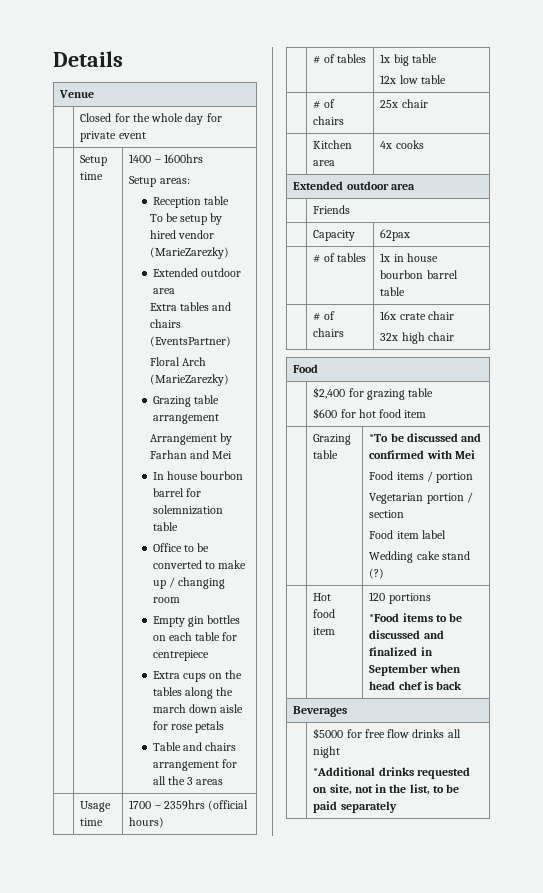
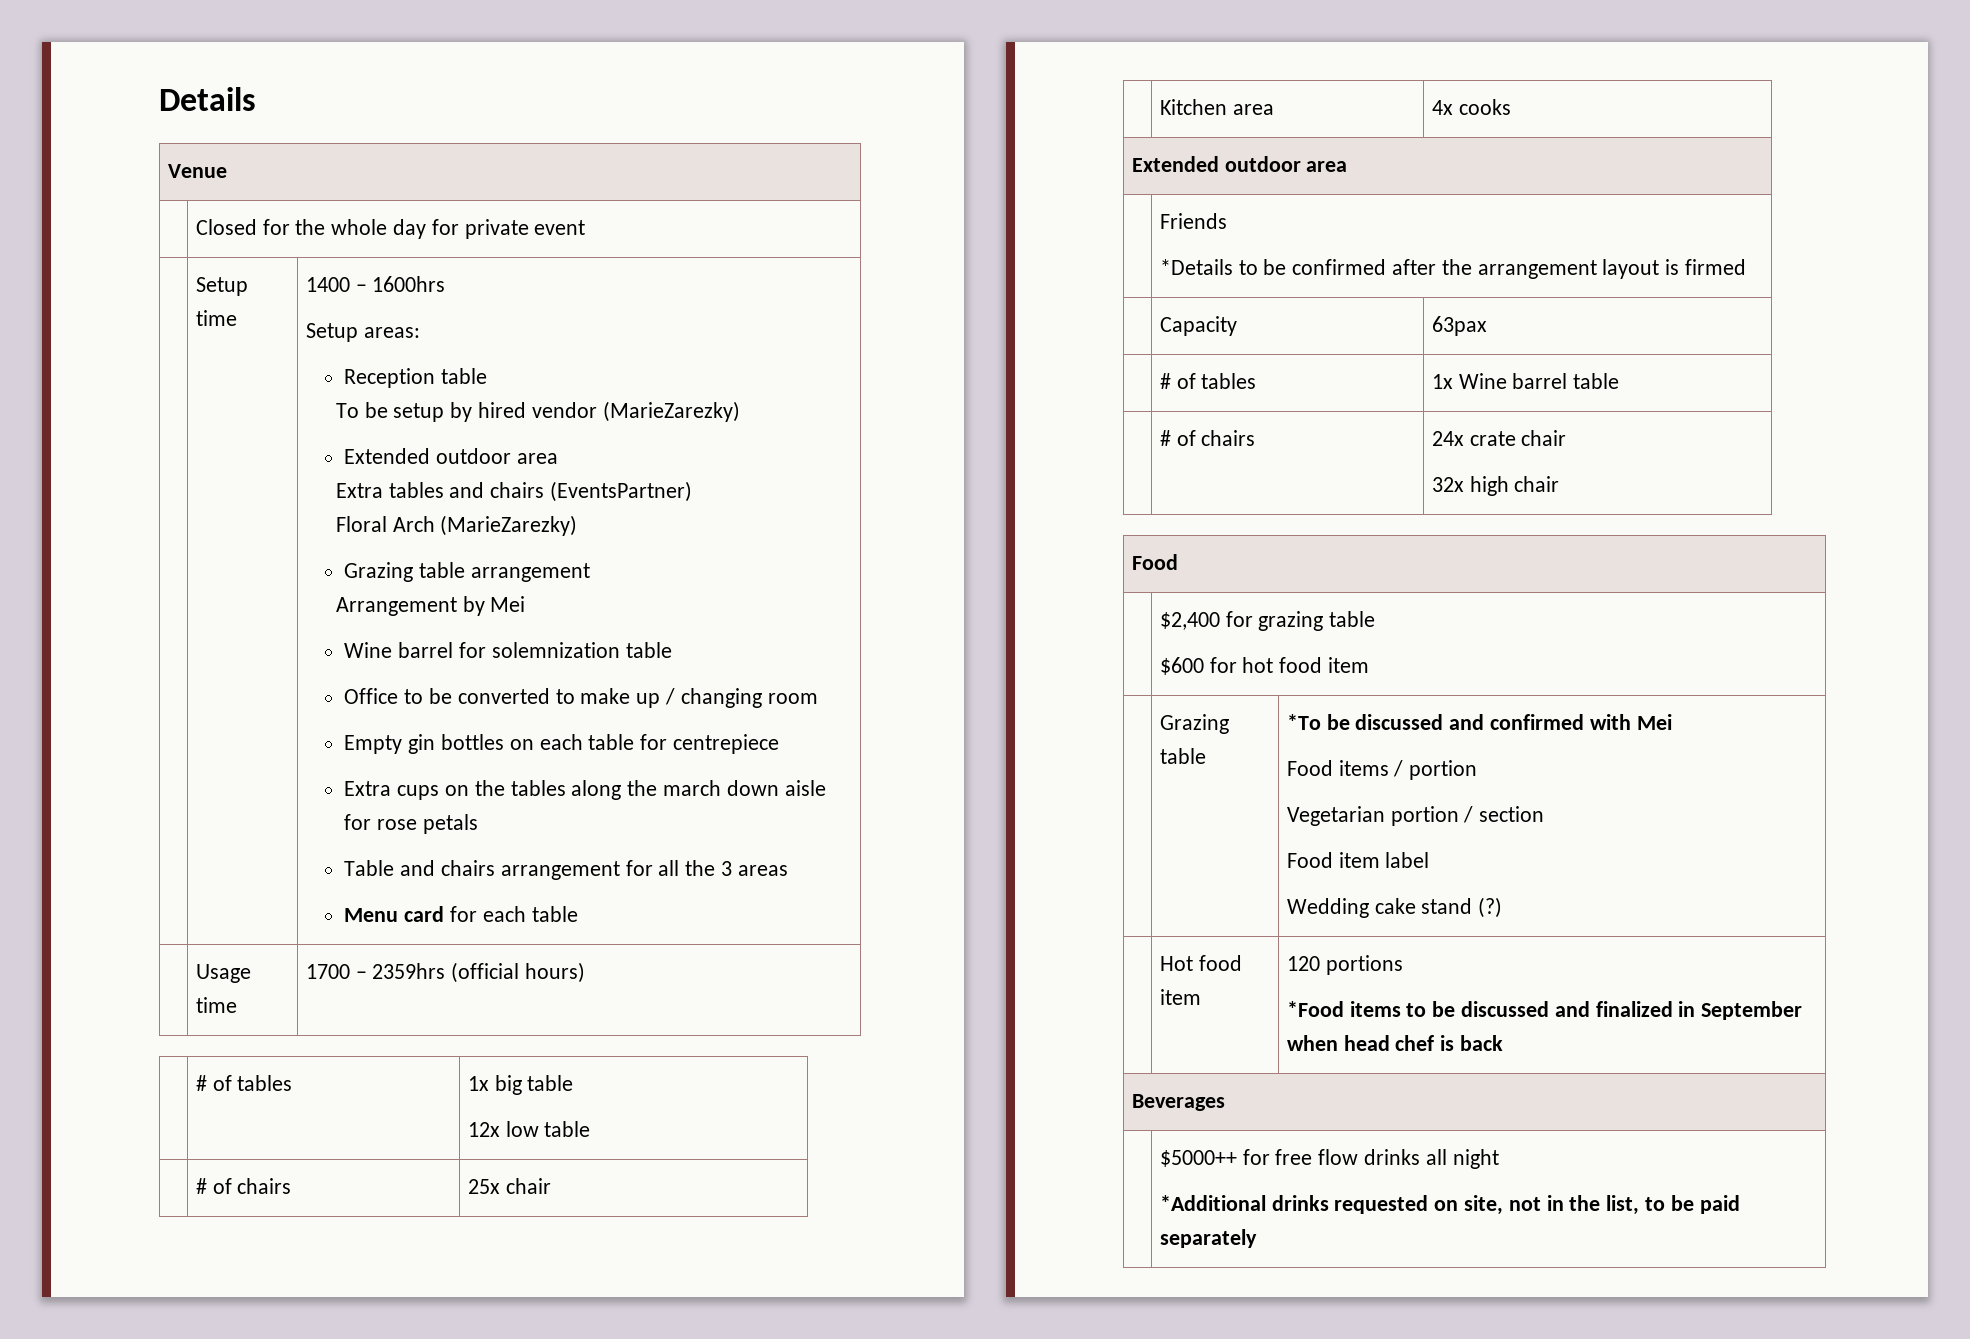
[149,450,233,459] [152,471,244,480] Farhan and Mei // In house bourbon -> [490,596,526,612] [344,642,393,658] Mei // Wine
(224, 782) none -> [344,906,578,922] // Menu card for each table
(351, 209) none -> [1159,259,1747,279] // *Details to be confirmed after the arrangement layout is firmed
[380,229,411,241] [313,253,366,263] [380,253,438,262] [380,270,424,279] 62pax // | # of tables | 1x in house bourbon -> [1431,316,1487,336] [1159,373,1257,389] [1431,373,1507,389] 63pax // | # of tables | 1x Wine
[380,311,397,320] 16x -> [1431,431,1464,446] 24x
[313,728,344,739] $5000 -> [1159,1150,1237,1167] $5000++

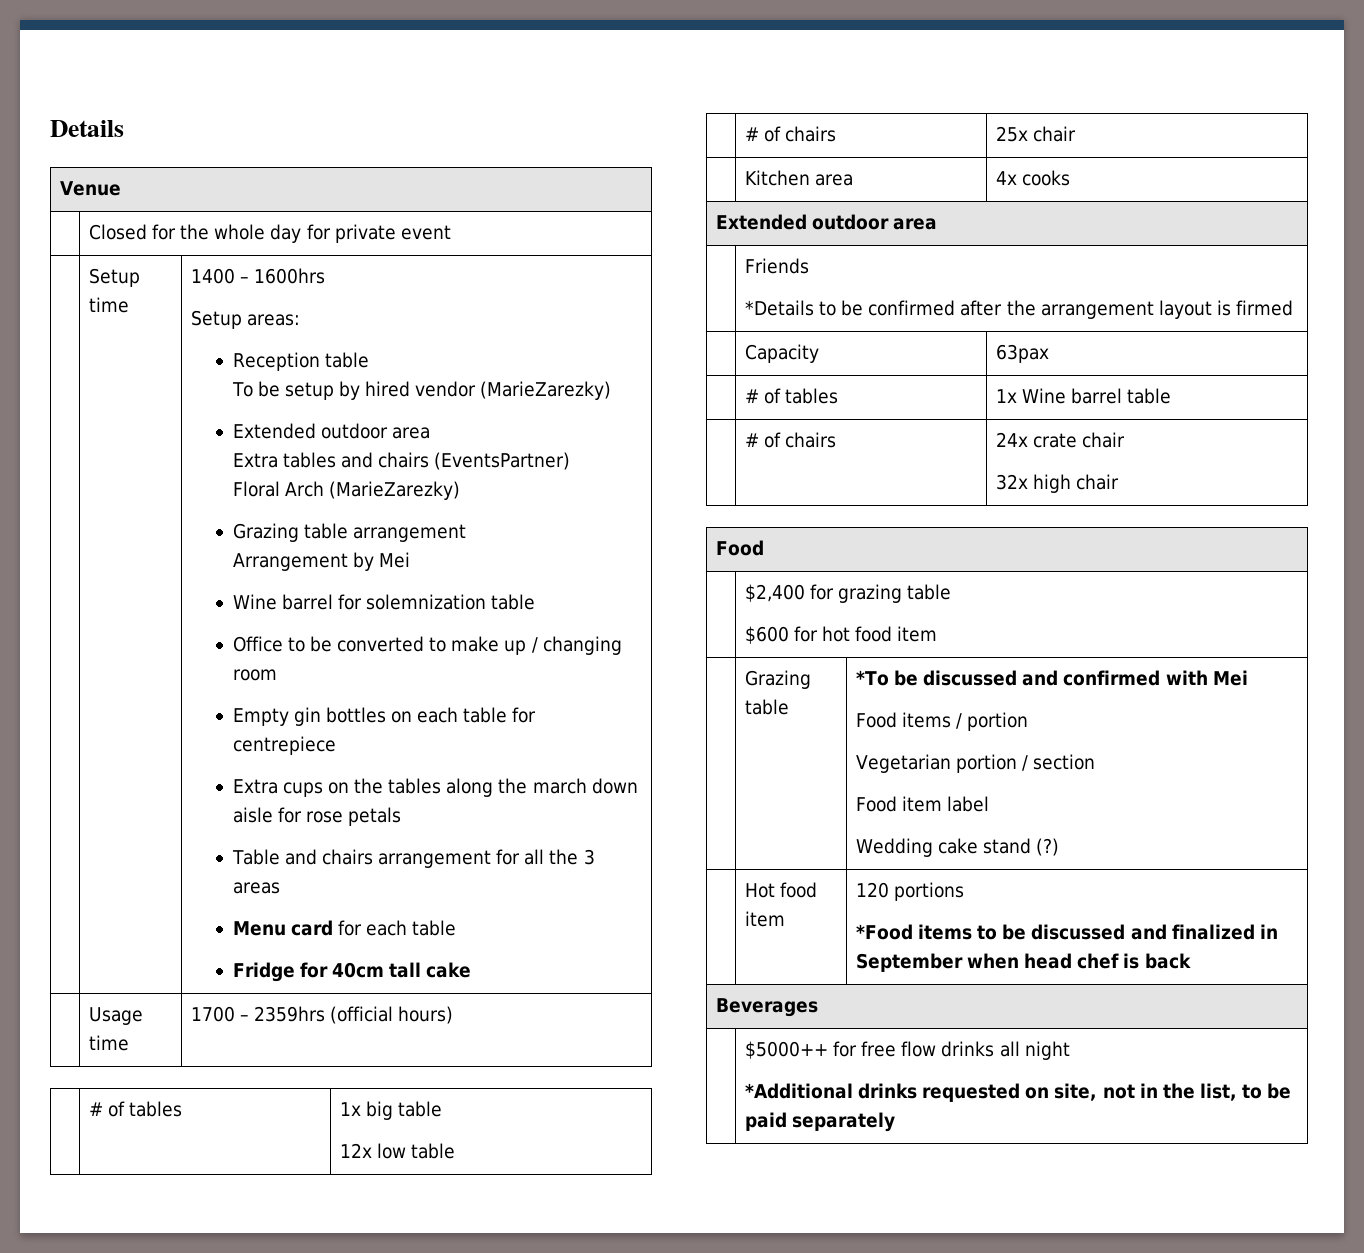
(578, 914) none -> [232,962,472,982] // Fridge for 40cm tall cake

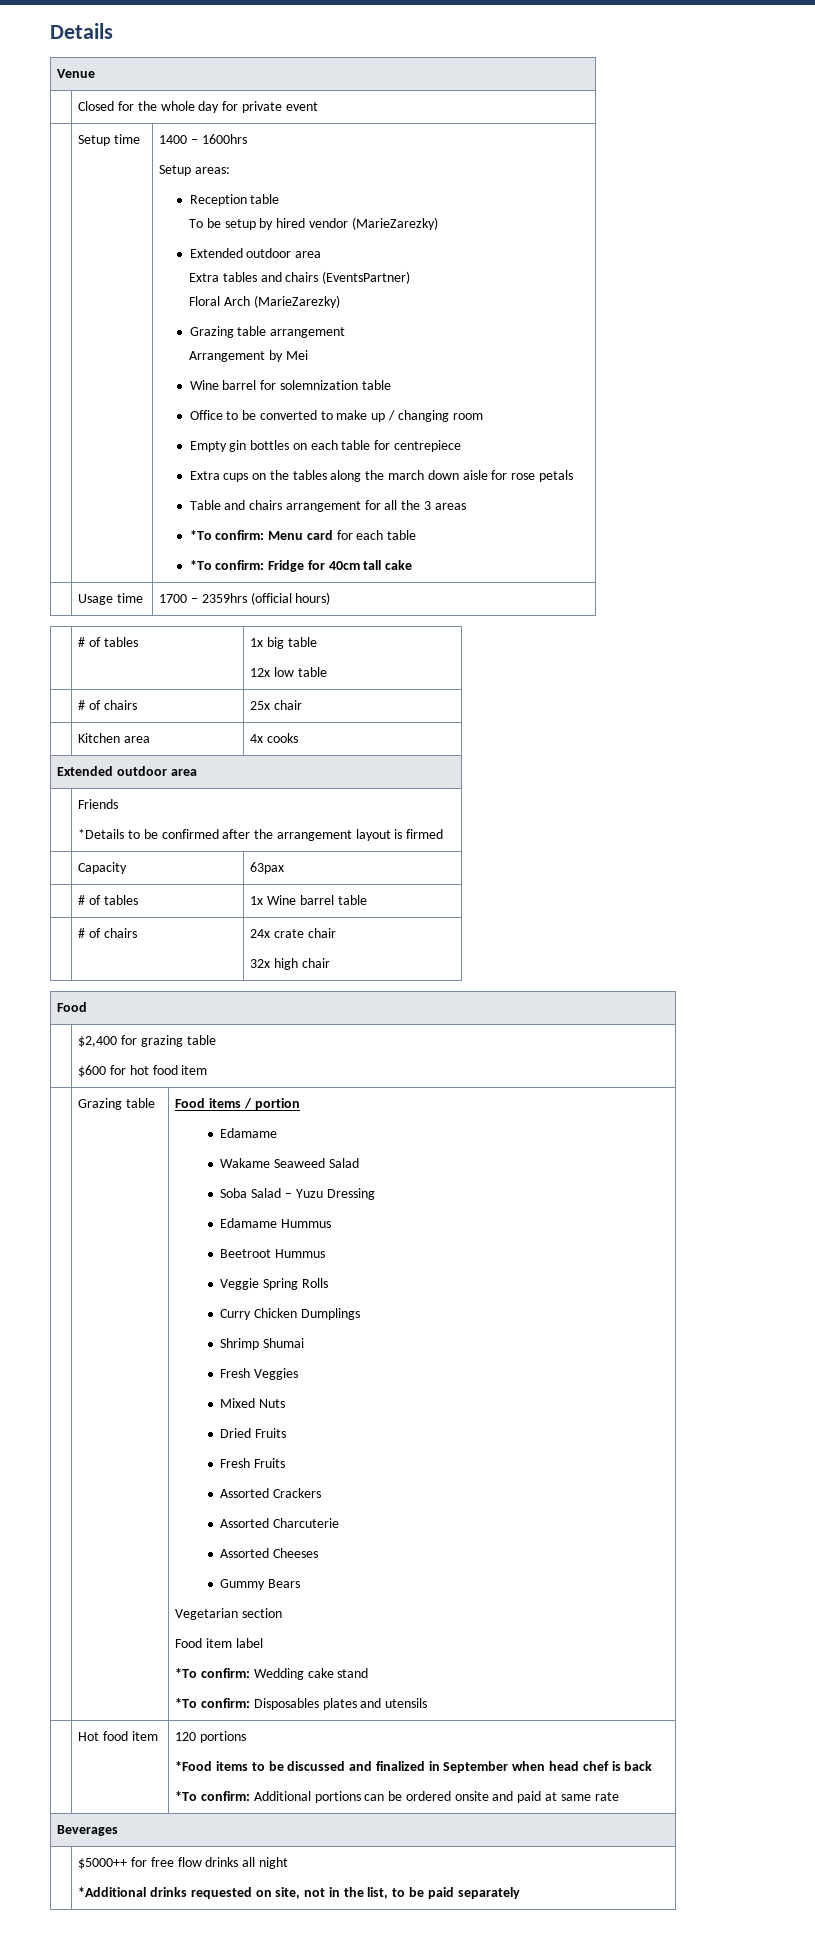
(280, 888) none -> [189,530,265,540] *To confirm:
(457, 928) none -> [189,560,265,570] *To confirm:
[855,670,1248,686] [855,712,1029,731] *To be discussed and confirmed with Mei // Food items / portion -> [175,1098,300,1110] [220,1128,278,1138] [220,1158,360,1168] [220,1188,375,1200] [220,1218,332,1228] [220,1249,326,1258] [220,1278,329,1290] [220,1308,361,1320] [220,1338,305,1350] [220,1368,299,1380] [220,1398,286,1408] [220,1428,287,1438] [220,1458,286,1468] [220,1488,322,1498] [220,1518,340,1528] [220,1548,319,1558] [220,1579,301,1590] Food items / portion // Edamame // Wakame Seaweed Salad // Soba Salad – Yuzu Dressing // Edamame Hummus // Beetroot Hummus // Veggie Spring Rolls // Curry Chicken Dumplings // Shrimp Shumai // Fresh Veggies // Mixed Nuts // Dried Fruits // Fresh Fruits // Assorted Crackers // Assorted Charcuterie // Assorted Cheeses // Gummy Bears
[955,754,1029,773] portion / -> (239, 1614) none
(990, 804) none -> [175,1668,250,1678] *To confirm:
[1036,838,1060,856] (?) -> [175,1698,428,1710] // *To confirm: Disposables plates and utensils
(1191, 961) none -> [175,1791,619,1803] // *To confirm: Additional portions can be ordered onsite and paid at same rate

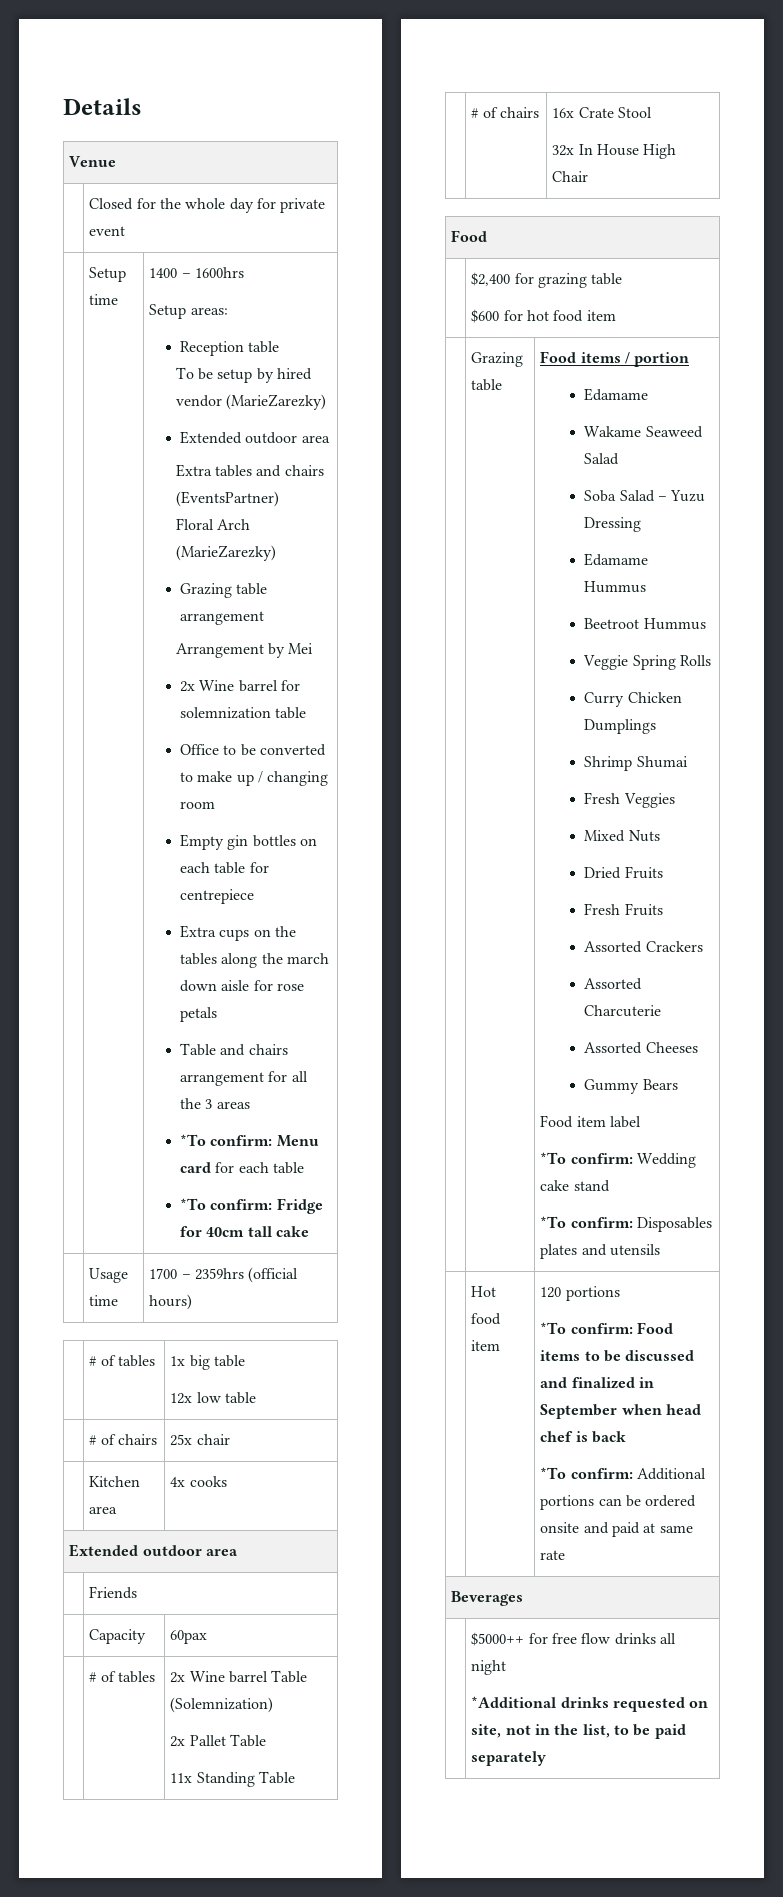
(308, 355) none -> [180,681,196,692] 2x
[78,829,444,841] // *Details to be confirmed after the arrangement layout is firmed -> (138, 1592) none
[250,862,285,874] [78,895,138,905] [250,895,367,905] [78,928,137,938] [250,928,336,938] [250,958,330,970] 63pax // | # of tables | 1x Wine barrel table // | # of chairs | 24x crate chair // 32x high chair -> [170,1630,208,1644] [89,1671,156,1683] [170,1670,308,1683] [170,1697,274,1713] [170,1734,267,1747] [170,1771,296,1787] [471,107,540,118] [552,107,653,118] [552,144,677,159] [552,171,589,182] 60pax // | # of tables | 2x Wine barrel Table (Solemnization) // 2x Pallet Table // 11x Standing Table // | # of chairs | 16x Crate Stool // 32x In House High Chair
[175,1608,282,1620] // Vegetarian section -> (678, 1084) none
[175,1761,213,1771] *Food -> [540,1322,674,1334] *To confirm: Food

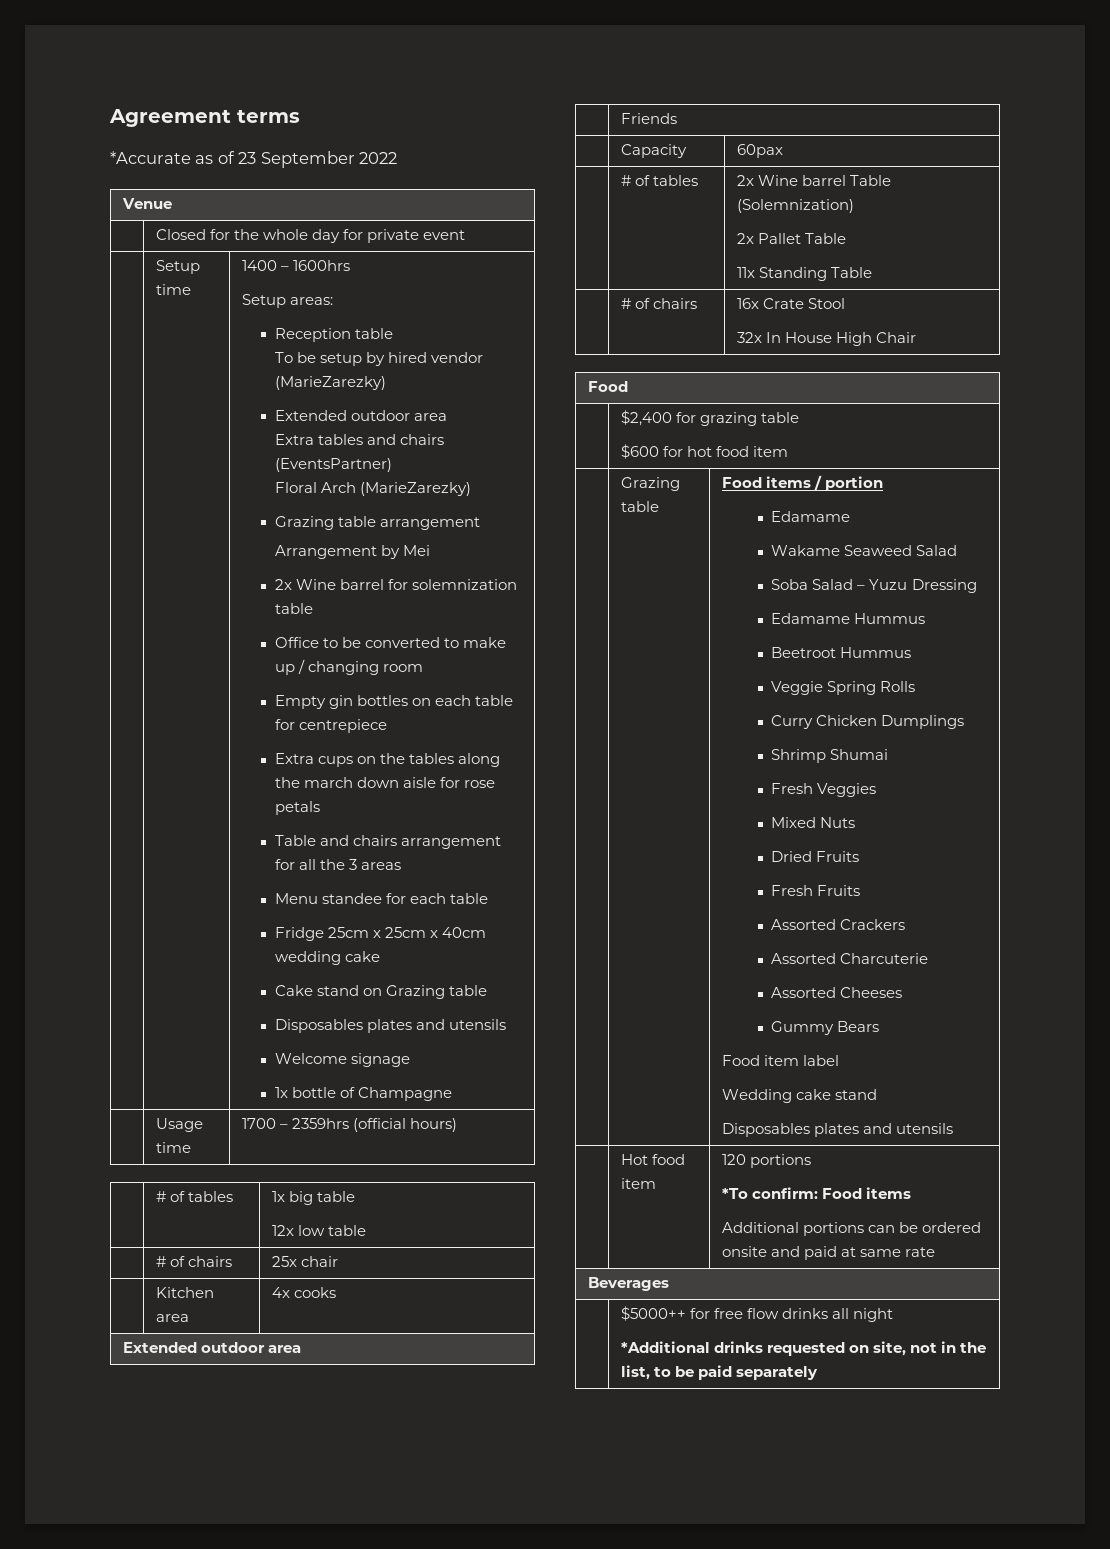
[63,98,142,115] Details -> [109,109,300,127] [110,151,398,168] Agreement terms // *Accurate as of 23 September 2022
[180,1134,319,1147] [180,1162,212,1173] *To confirm: Menu card -> [274,893,382,904] Menu standee
[180,1198,323,1214] [180,1226,310,1237] *To confirm: Fridge for 40cm tall cake -> [274,927,486,941] [274,951,380,965] [274,985,487,999] [274,1019,506,1033] [274,1053,410,1067] [274,1087,452,1101] Fridge 25cm x 25cm x 40cm wedding cake // Cake stand on Grazing table // Disposables plates and utensils // Welcome signage // 1x bottle of Champagne
[540,1152,633,1164] *To confirm: -> (839, 1060) none
[540,1216,633,1228] *To confirm: -> (877, 1094) none
[584,1350,695,1362] [540,1377,655,1389] [540,1404,702,1419] [540,1431,627,1443] [540,1467,633,1479] to be discussed and finalized in September when head chef is back // *To confirm: -> (911, 1193) //

